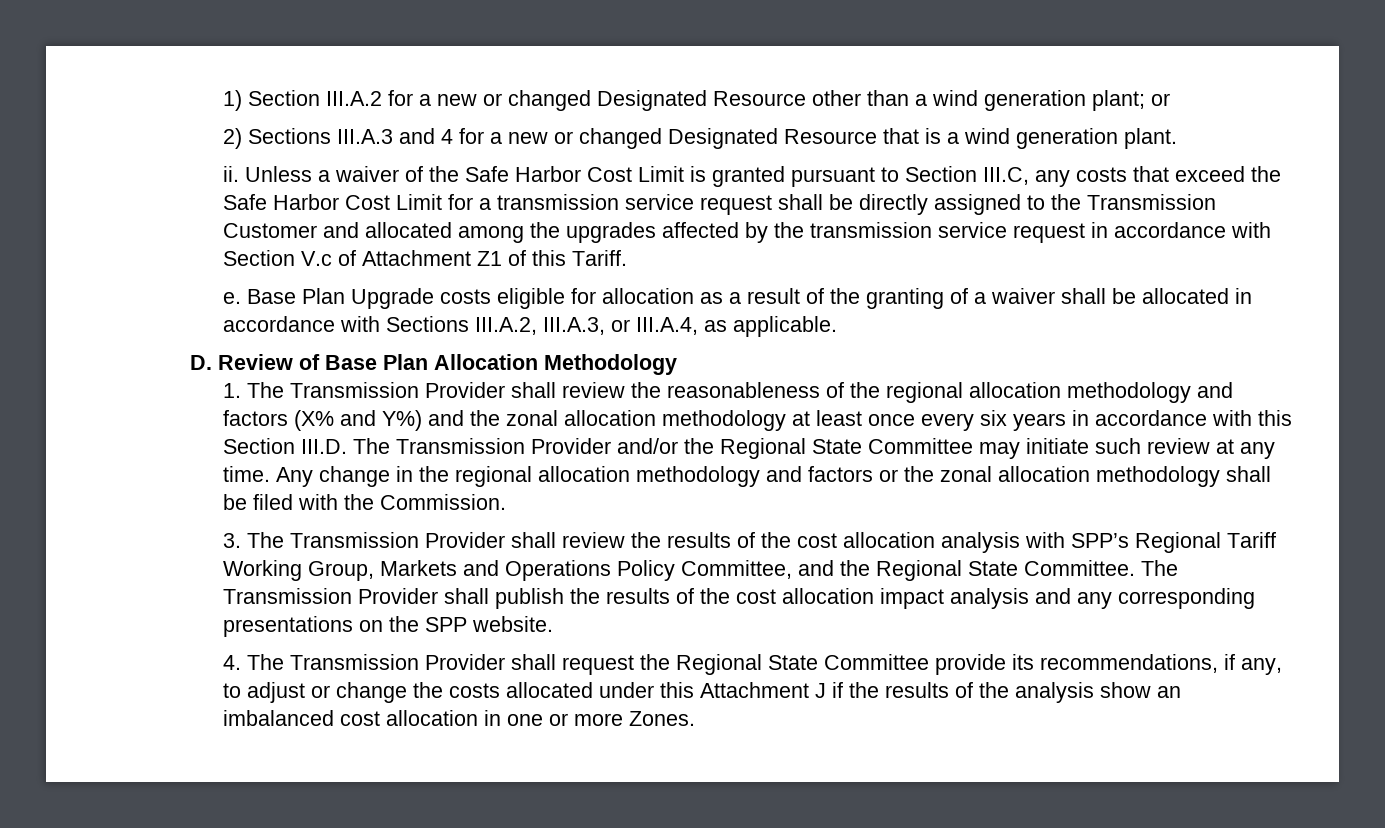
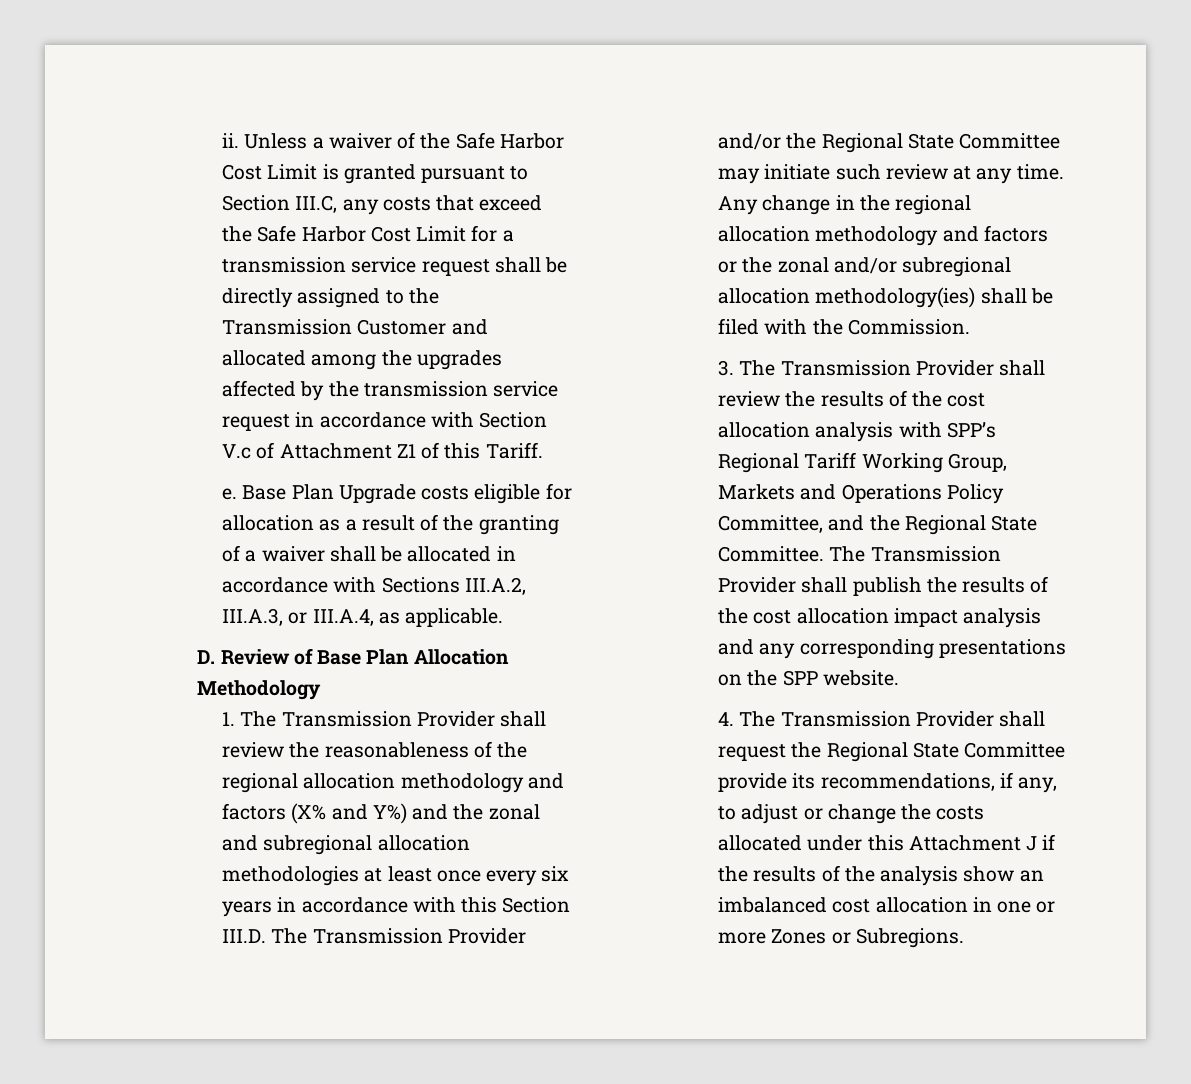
[223,90,1171,111] [223,128,1178,149] 1) Section III.A.2 for a new or changed Designated Resource other than a wind generation plant; or // 2) Sections III.A.3 and 4 for a new or changed Designated Resource that is a wind generation plant. // -> (222, 140) none
[564,410,787,431] allocation methodology -> [222,835,470,855] [222,866,360,886] and subregional allocation methodologies
[998,466,1221,487] allocation methodology -> [833,257,1012,277] [718,287,976,308] and/or subregional allocation methodology(ies)
[629,711,696,726] Zones. -> [771,928,964,948] Zones or Subregions.

